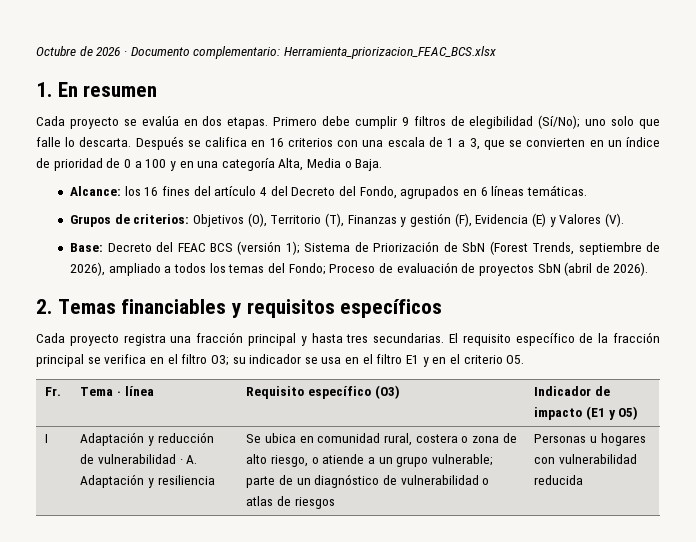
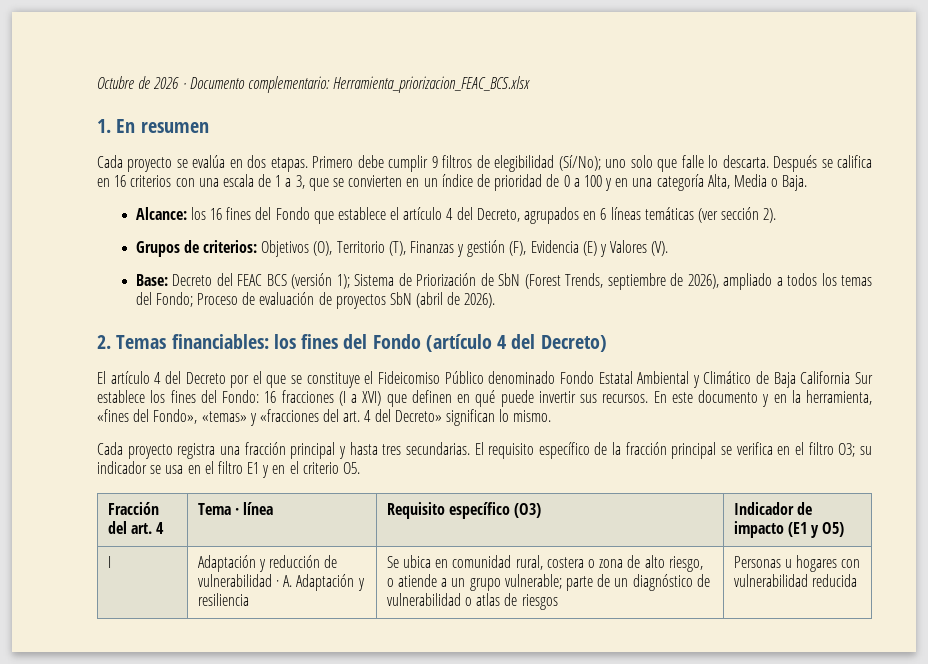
[214,185,587,199] artículo 4 del Decreto del Fondo, agrupados en 6 líneas temáticas. -> [275,207,777,224] Fondo que establece el artículo 4 del Decreto, agrupados en 6 líneas temáticas (ver sección 2).
[121,299,443,318] financiables y requisitos específicos -> [171,334,607,352] [97,371,873,388] [97,390,872,407] [97,409,552,426] financiables: los fines del Fondo (artículo 4 del Decreto) // El artículo 4 del Decreto por el que se constituye el Fideicomiso Público denominado Fondo Estatal Ambiental y Climático de Baja California Sur establece los fines del Fondo: 16 fracciones (I a XVI) que definen en qué puede invertir sus recursos. En este documento y en la herramienta, «fines del Fondo», «temas» y «fracciones del art. 4 del Decreto» significan lo mismo.
[45,387,62,396] Fr. -> [107,502,159,515] [107,521,165,534] Fracción del art. 4

